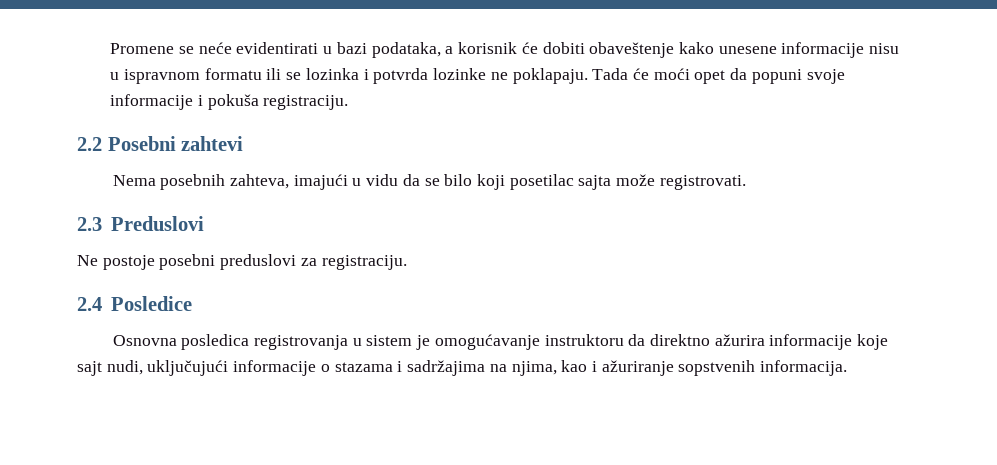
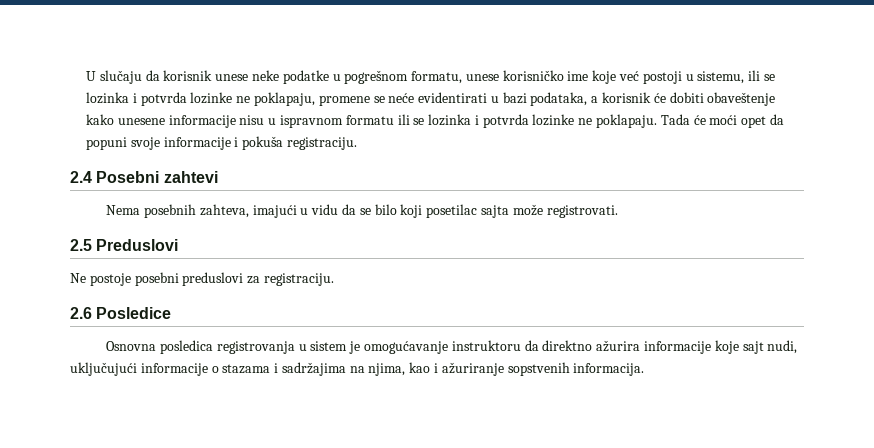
[110,43,175,54] Promene -> [86,70,775,84] [86,92,370,106] U slučaju da korisnik unese neke podatke u pogrešnom formatu, unese korisničko ime koje već postoji u sistemu, ili se lozinka i potvrda lozinke ne poklapaju, promene
[77,137,102,151] 2.2 -> [70,171,92,183] 2.4
[77,217,102,231] 2.3 -> [70,239,92,251] 2.5
[77,297,102,311] 2.4 -> [70,307,92,319] 2.6

